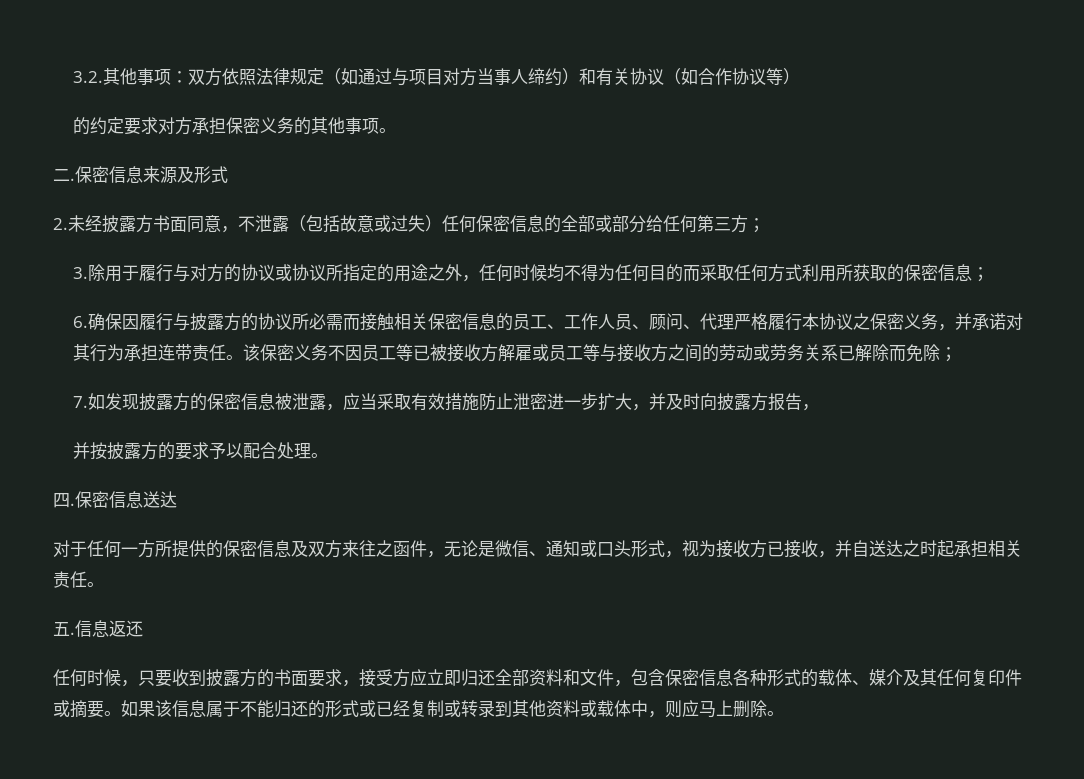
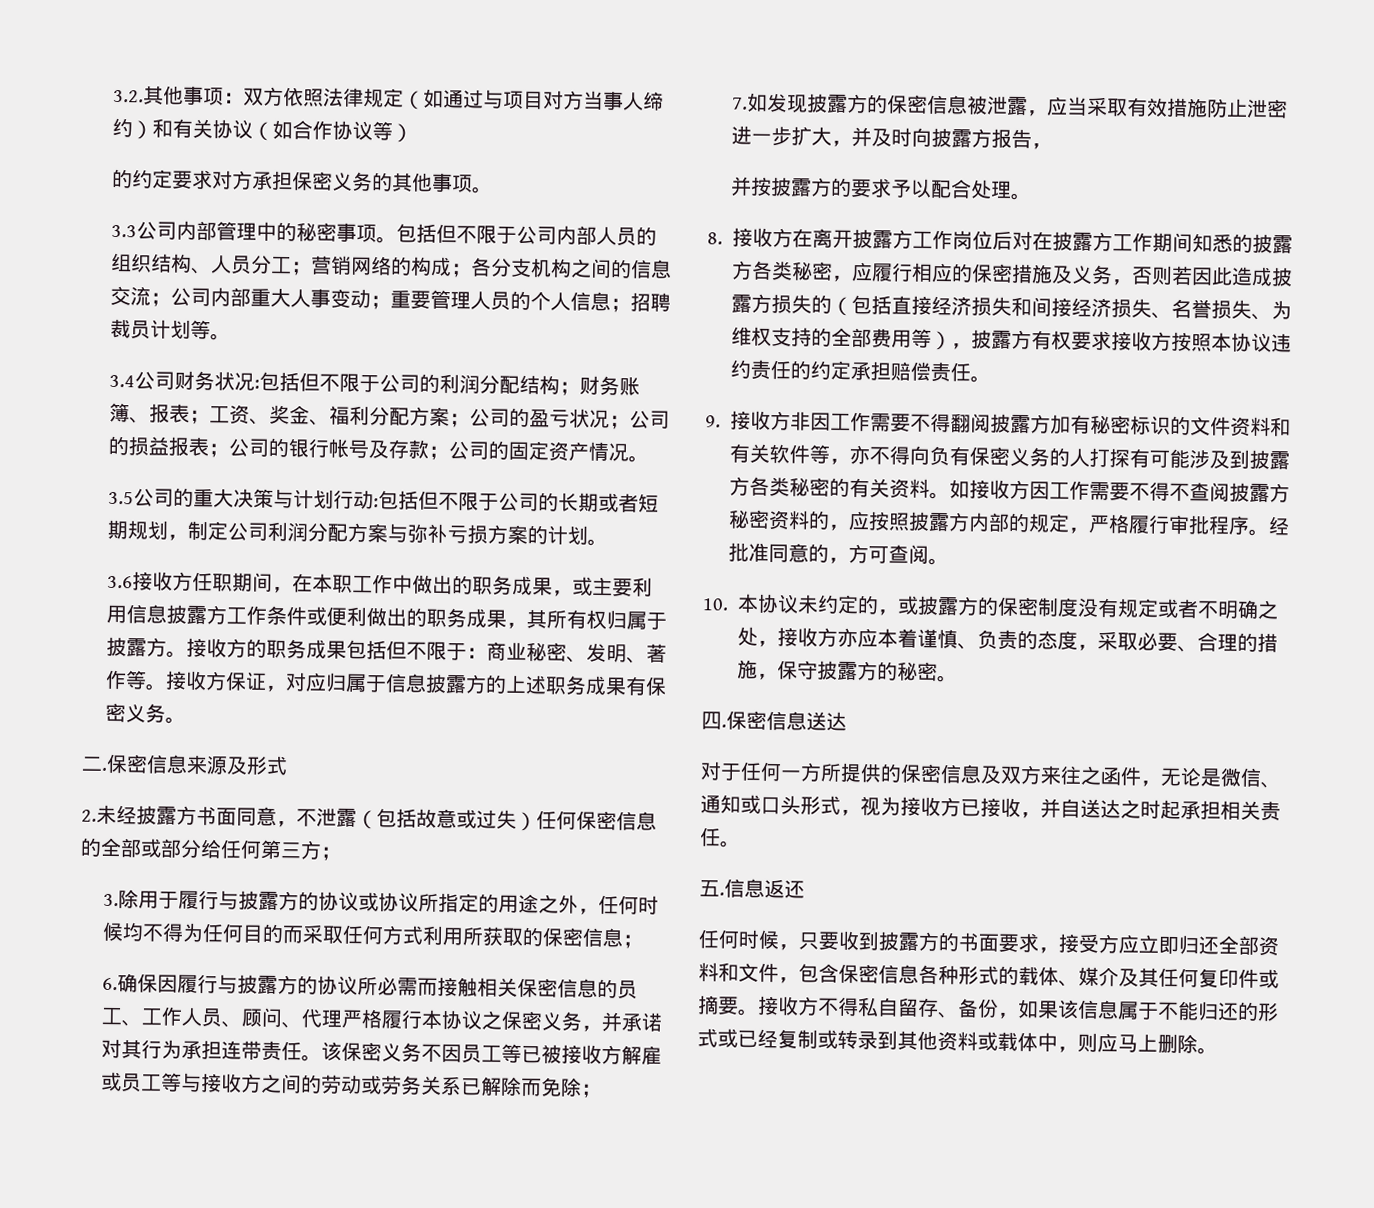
(396, 130) none -> [110,220,657,247] [110,252,672,279] [109,285,671,313] [109,318,231,341] [108,370,640,396] [108,402,670,430] [107,435,649,463] [107,487,659,513] [106,519,608,547] [106,571,653,597] [105,604,667,630] [105,636,667,664] [104,669,667,696] [104,702,186,724] // 3.3公司内部管理中的秘密事项。包括但不限于公司内部人员的组织结构、人员分工；营销网络的构成；各分支机构之间的信息交流；公司内部重大人事变动；重要管理人员的个人信息；招聘裁员计划等。 // 3.4公司财务状况:包括但不限于公司的利润分配结构；财务账簿、报表；工资、奖金、福利分配方案；公司的盈亏状况；公司的损益报表；公司的银行帐号及存款；公司的固定资产情况。 // 3.5公司的重大决策与计划行动:包括但不限于公司的长期或者短期规划，制定公司利润分配方案与弥补亏损方案的计划。 // 3.6接收方任职期间，在本职工作中做出的职务成果，或主要利用信息披露方工作条件或便利做出的职务成果，其所有权归属于披露方。接收方的职务成果包括但不限于：商业秘密、发明、著作等。接收方保证，对应归属于信息披露方的上述职务成果有保密义务。
[189,264,207,281] 对 -> [237,890,279,911] 披露
(328, 455) none -> [707,227,1293,254] [730,260,1293,287] [730,293,1292,321] [730,326,1292,353] [729,359,991,383] [705,410,1291,437] [728,443,1290,470] [728,476,1290,503] [727,509,1290,537] [727,542,949,566] [702,593,1279,620] [736,626,1278,653] [736,659,958,683] // 8.接收方在离开披露方工作岗位后对在披露方工作期间知悉的披露方各类秘密，应履行相应的保密措施及义务，否则若因此造成披露方损失的（包括直接经济损失和间接经济损失、名誉损失、为维权支持的全部费用等），披露方有权要求接收方按照本协议违约责任的约定承担赔偿责任。 // 9.接收方非因工作需要不得翻阅披露方加有秘密标识的文件资料和有关软件等，亦不得向负有保密义务的人打探有可能涉及到披露方各类秘密的有关资料。如接收方因工作需要不得不查阅披露方秘密资料的，应按照披露方内部的规定，严格履行审批程序。经批准同意的，方可查阅。 // 10.本协议未约定的，或披露方的保密制度没有规定或者不明确之处，接收方亦应本着谨慎、负责的态度，采取必要、合理的措施，保守披露方的秘密。
(121, 713) none -> [757,995,1019,1020] 接收方不得私自留存、备份，

